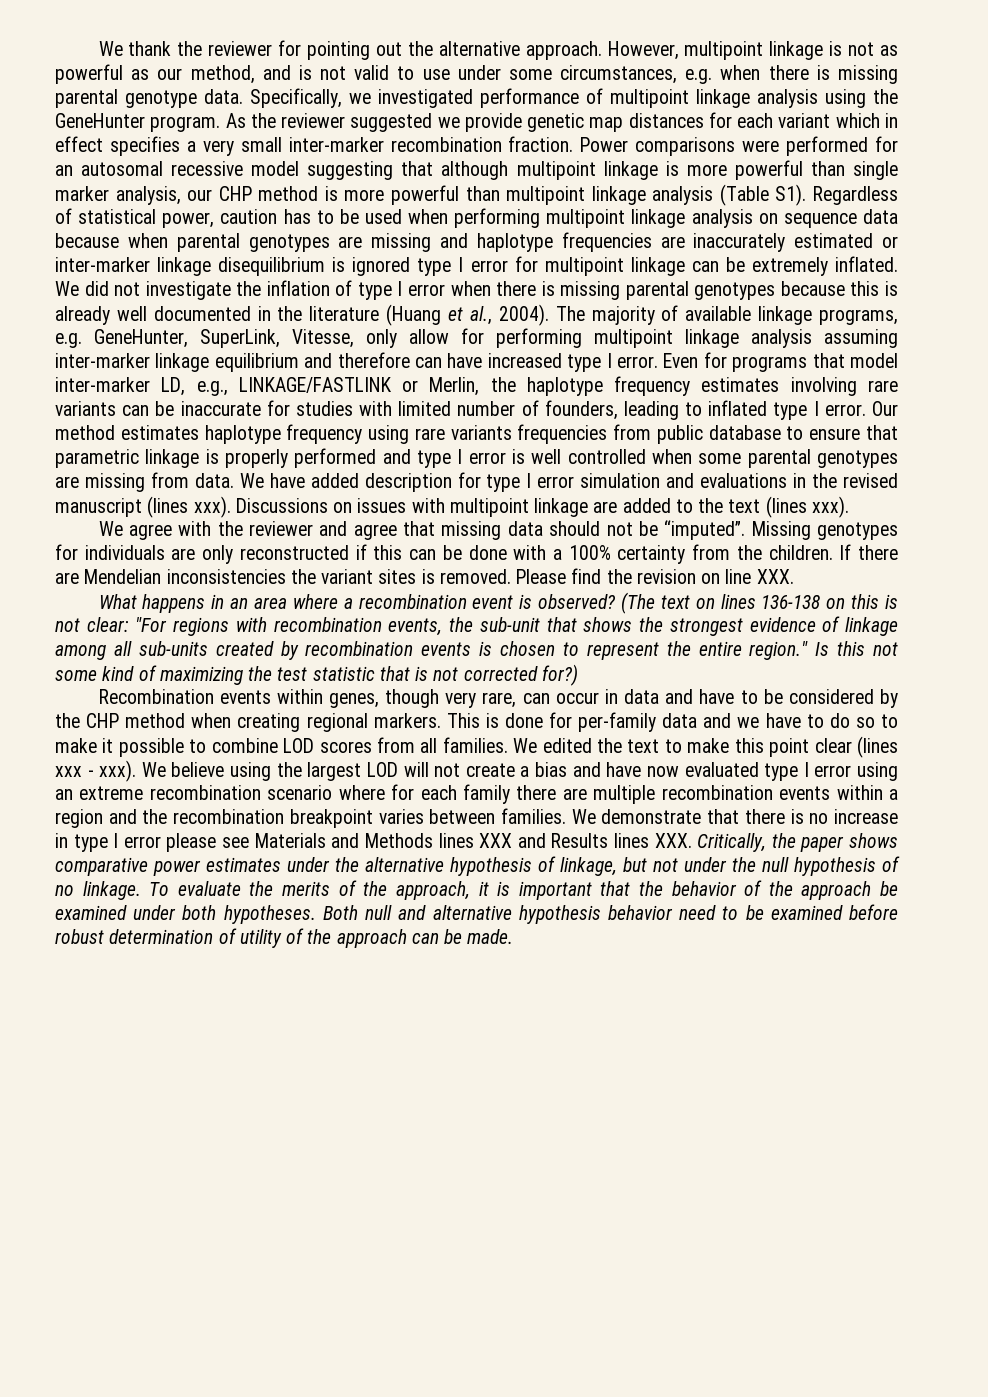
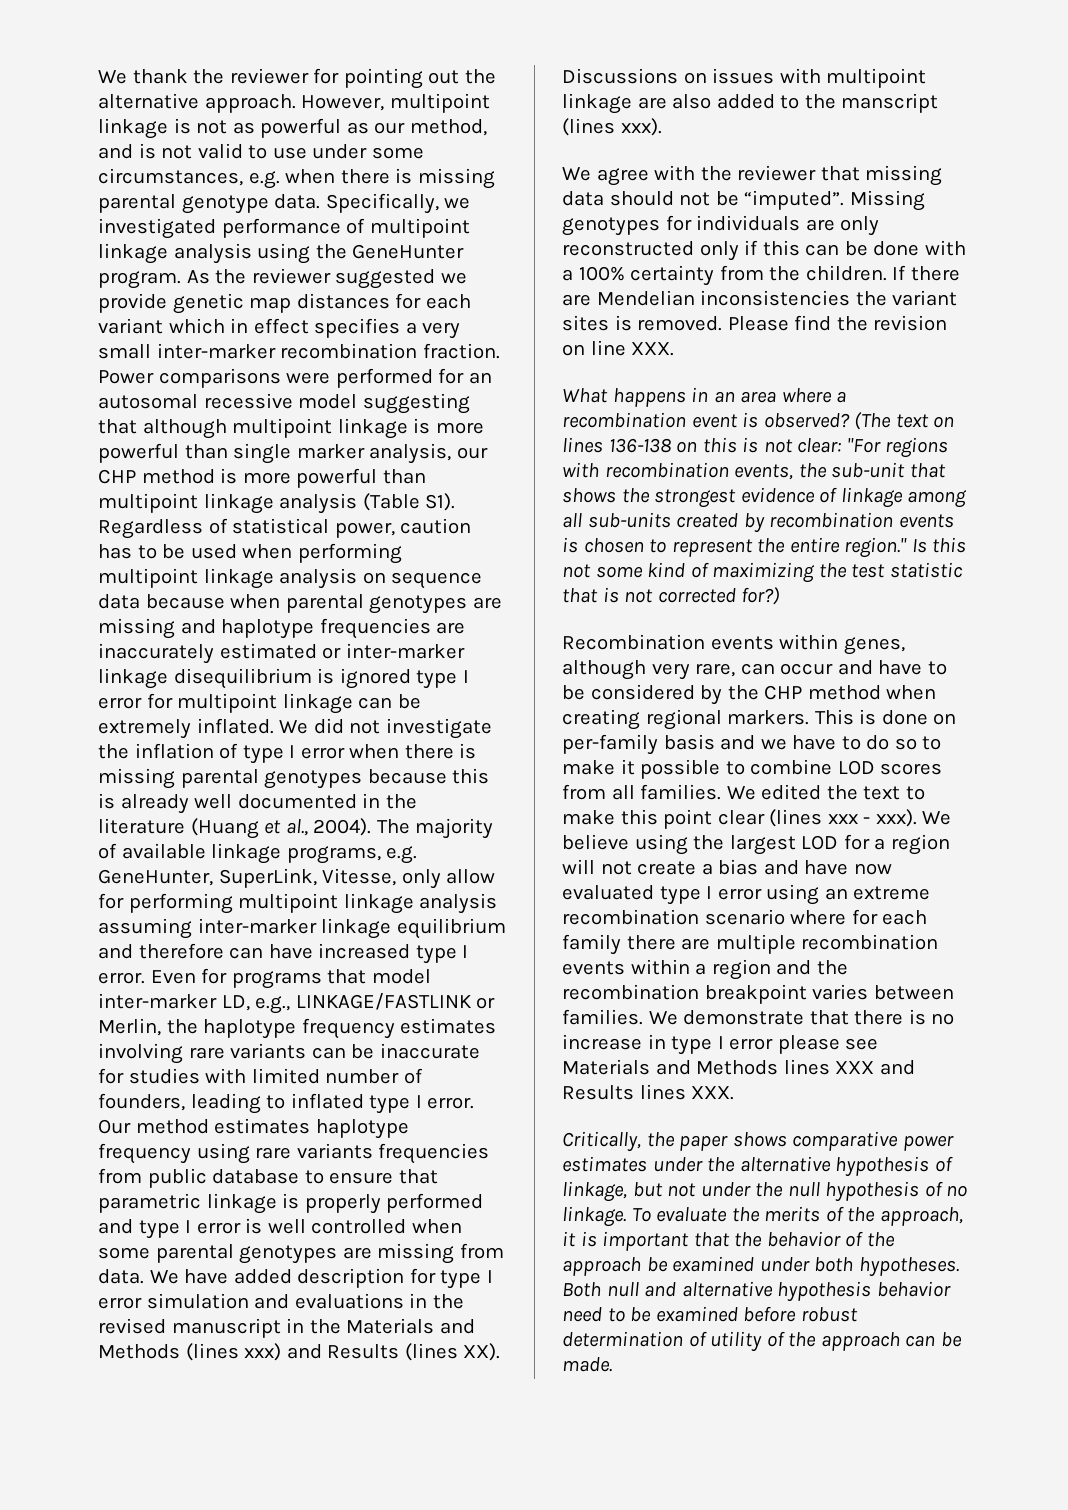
[147,496,231,518] (lines xxx). -> [286,1318,475,1334] [98,1343,501,1361] in the Materials and Methods (lines xxx) and Results (lines XX).
(618, 507) none -> [672,94,712,109] also
[728,499,761,513] text -> [841,93,939,113] manscript
[319,521,397,540] and agree -> (817, 173) none
(349, 552) none -> [699,241,739,261] only
[385,689,440,708] though -> [562,660,646,680] although
[604,689,660,704] in data -> (834, 669) none
[549,712,698,732] for per-family data -> [933,713,957,725] [562,734,715,755] on per-family basis
(398, 769) none -> [843,834,950,855] for a region
(692, 840) none -> (735, 1093) //

